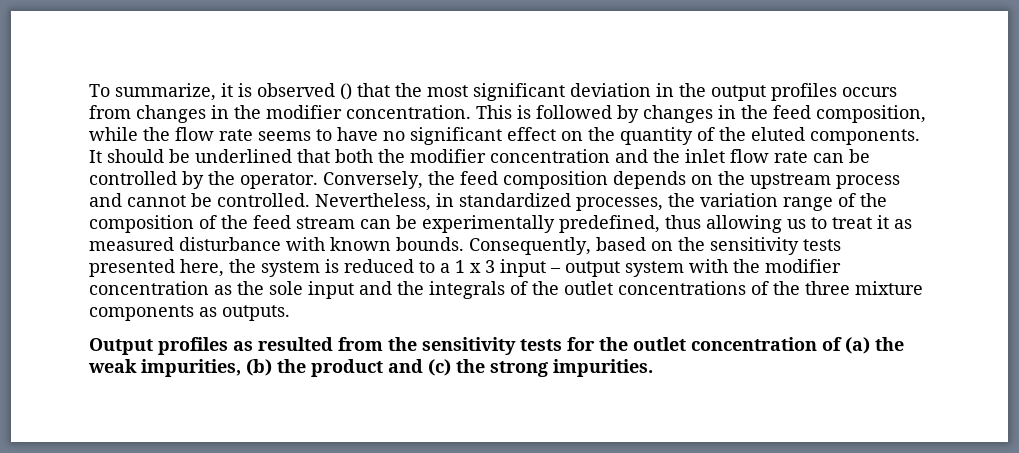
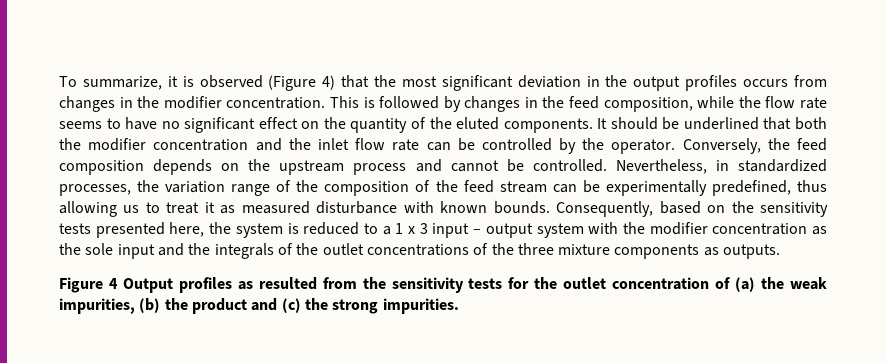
[340,83,352,100] () -> [268,75,336,91] (Figure 4)
(290, 313) none -> [59,277,118,293] Figure 4

